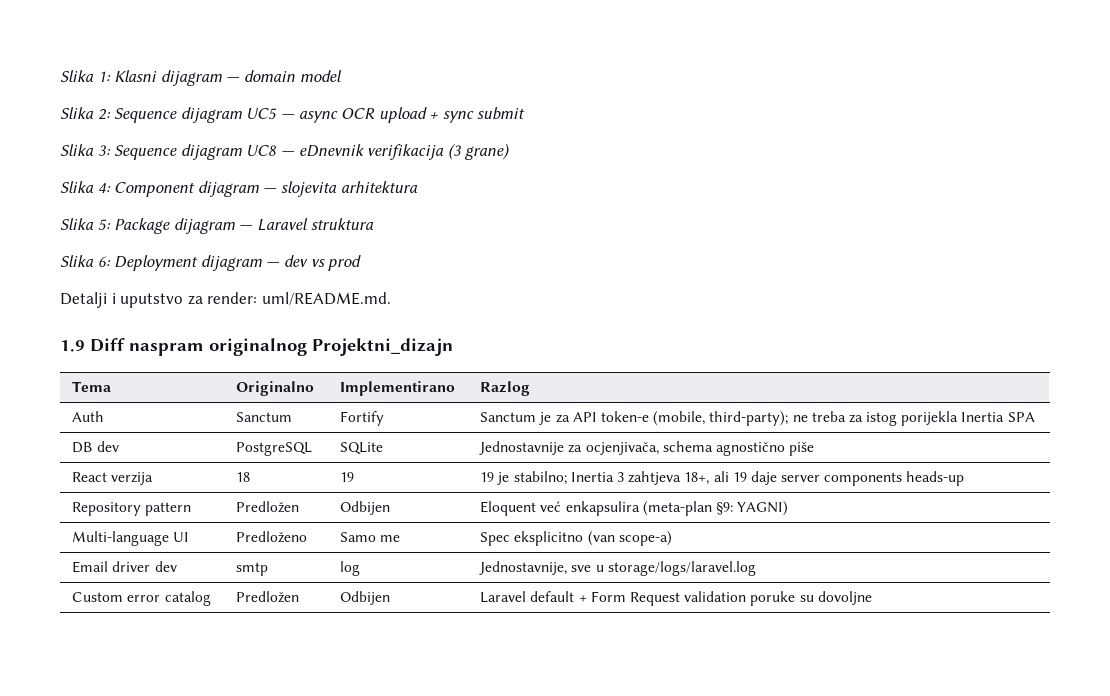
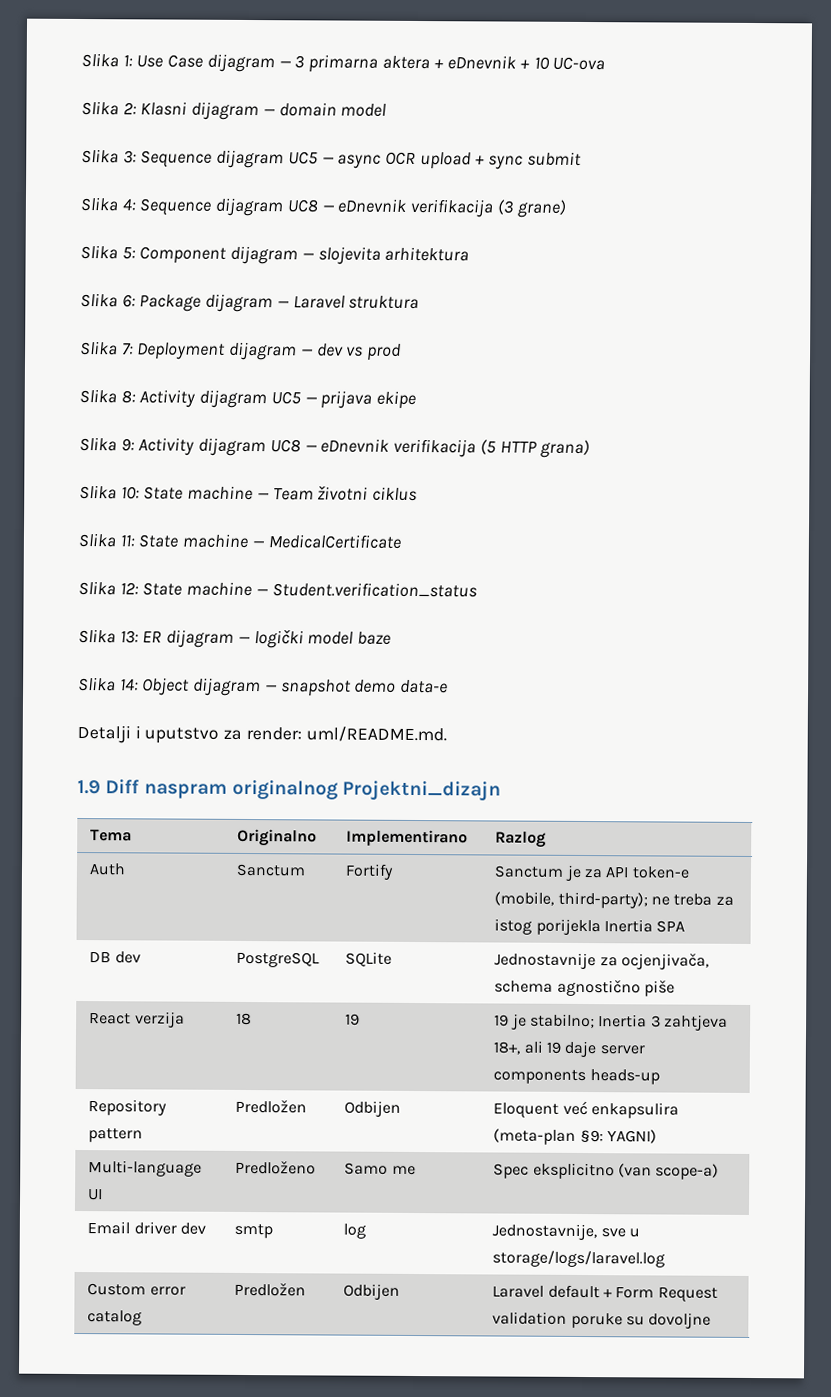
(111, 76) none -> [136,53,606,73] [81,101,137,116] Use Case dijagram — 3 primarna aktera + eDnevnik + 10 UC-ova // Slika 2:
[97,108,111,120] 2: -> [122,150,137,164] 3:
[97,145,111,156] 3: -> [121,198,136,211] 4:
[97,183,111,193] 4: -> [121,247,136,260] 5:
[97,219,111,231] 5: -> [121,294,136,308] 6:
[97,256,111,267] 6: -> [121,343,134,355] 7:
(362, 263) none -> [79,389,417,410] [79,437,591,459] [79,485,418,502] [78,533,401,549] [78,580,477,598] [78,628,392,649] [78,676,449,697] // Slika 8: Activity dijagram UC5 — prijava ekipe // Slika 9: Activity dijagram UC8 — eDnevnik verifikacija (5 HTTP grana) // Slika 10: State machine — Team životni ciklus // Slika 11: State machine — MedicalCertificate // Slika 12: State machine — Student.verification_status // Slika 13: ER dijagram — logički model baze // Slika 14: Object dijagram — snapshot demo data-e

